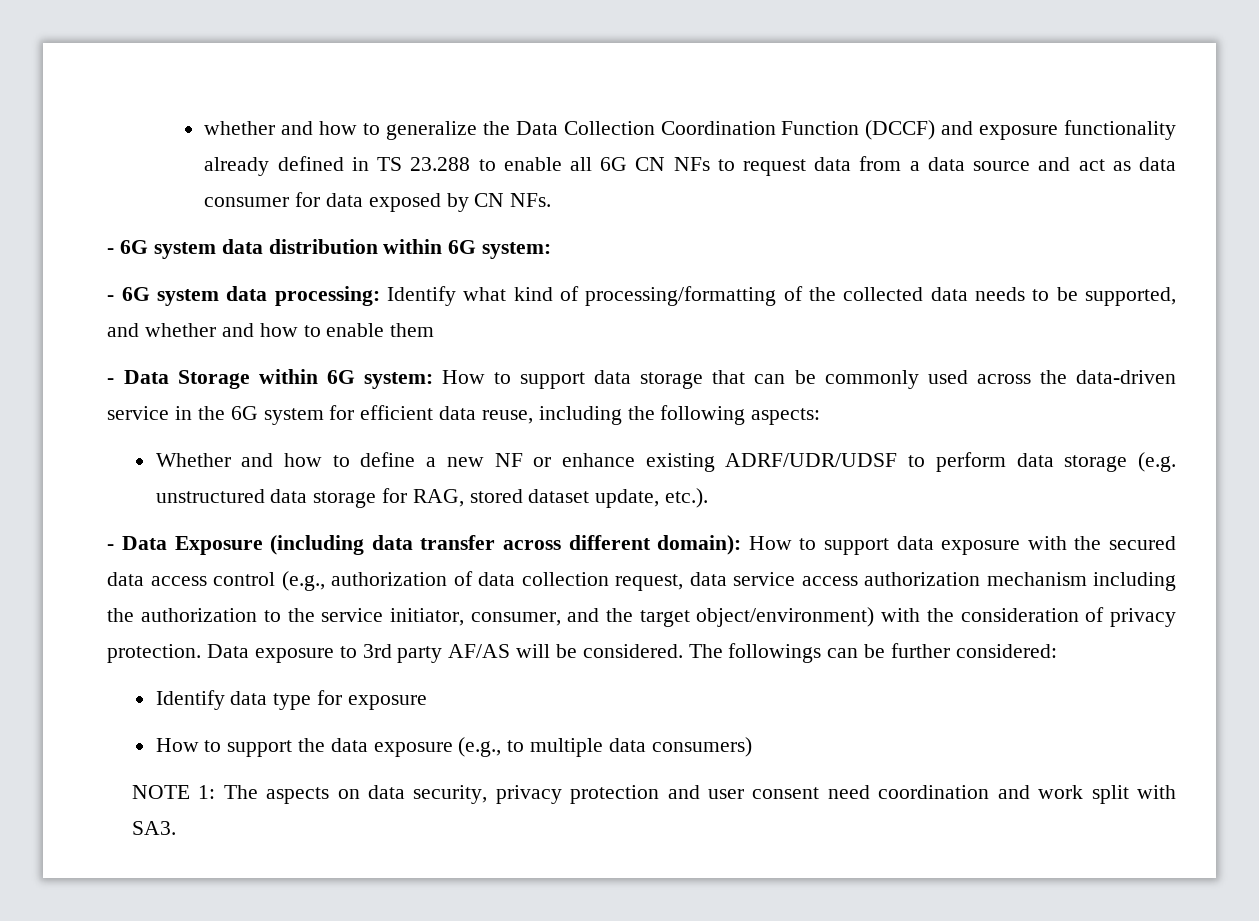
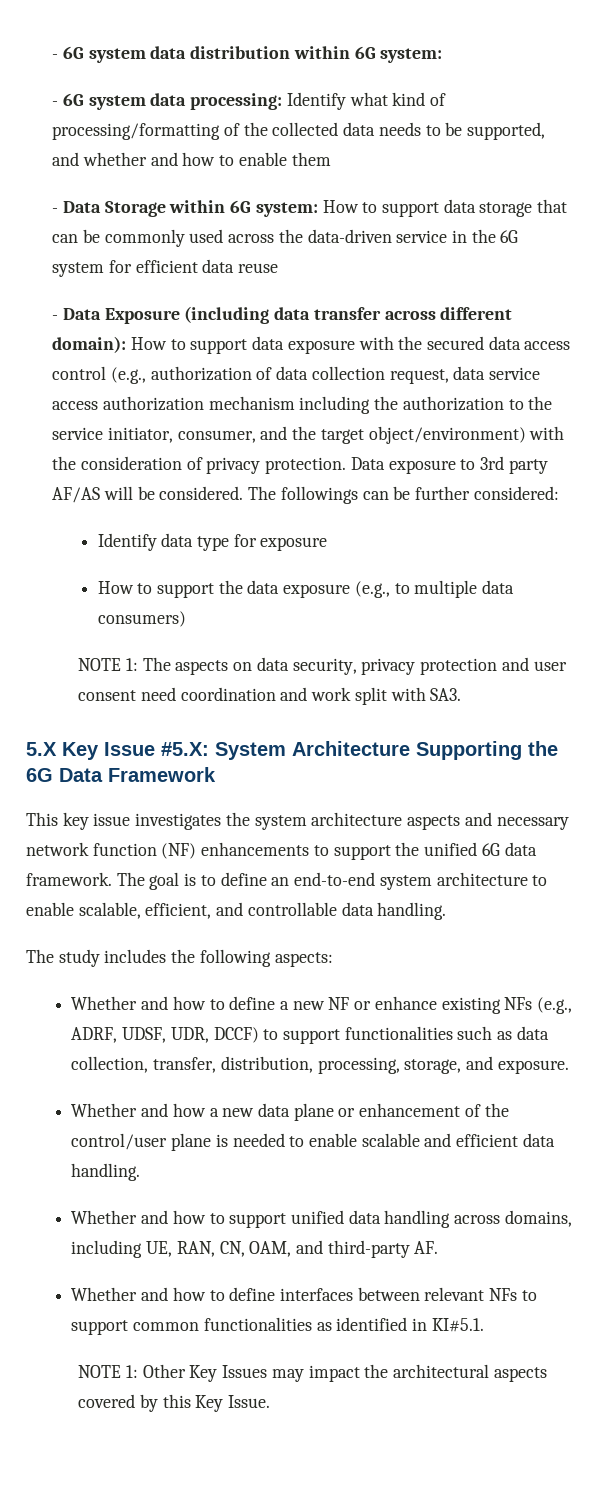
[204,120,1176,140] [204,156,1176,176] [204,192,552,212] whether and how to generalize the Data Collection Coordination Function (DCCF) and exposure functionality already defined in TS 23.288 to enable all 6G CN NFs to request data from a data source and act as data consumer for data exposed by CN NFs. // -> (52, 56) none
[481,405,821,425] [155,452,1176,472] [155,488,708,508] reuse, including the following aspects: // Whether and how to define a new NF or enhance existing ADRF/UDR/UDSF to perform data storage (e.g. unstructured data storage for RAG, stored dataset update, etc.). -> [238,263,279,273] reuse
(176, 828) none -> [26,741,558,760] [26,767,216,782] [26,812,569,830] [26,842,537,860] [26,872,548,890] [26,902,447,920] [26,949,333,967] [71,996,573,1014] [71,1026,549,1044] [71,1056,569,1074] [71,1103,509,1121] [71,1133,555,1151] [71,1163,141,1181] [71,1210,572,1228] [71,1240,439,1258] [71,1287,537,1301] [71,1317,484,1335] [78,1364,547,1382] [78,1394,271,1412] // 5.X Key Issue #5.X: System Architecture Supporting the 6G Data Framework // This key issue investigates the system architecture aspects and necessary network function (NF) enhancements to support the unified 6G data framework. The goal is to define an end-to-end system architecture to enable scalable, efficient, and controllable data handling. // The study includes the following aspects: // Whether and how to define a new NF or enhance existing NFs (e.g., ADRF, UDSF, UDR, DCCF) to support functionalities such as data collection, transfer, distribution, processing, storage, and exposure. // Whether and how a new data plane or enhancement of the control/user plane is needed to enable scalable and efficient data handling. // Whether and how to support unified data handling across domains, including UE, RAN, CN, OAM, and third-party AF. // Whether and how to define interfaces between relevant NFs to support common functionalities as identified in KI#5.1. // NOTE 1: Other Key Issues may impact the architectural aspects covered by this Key Issue.

